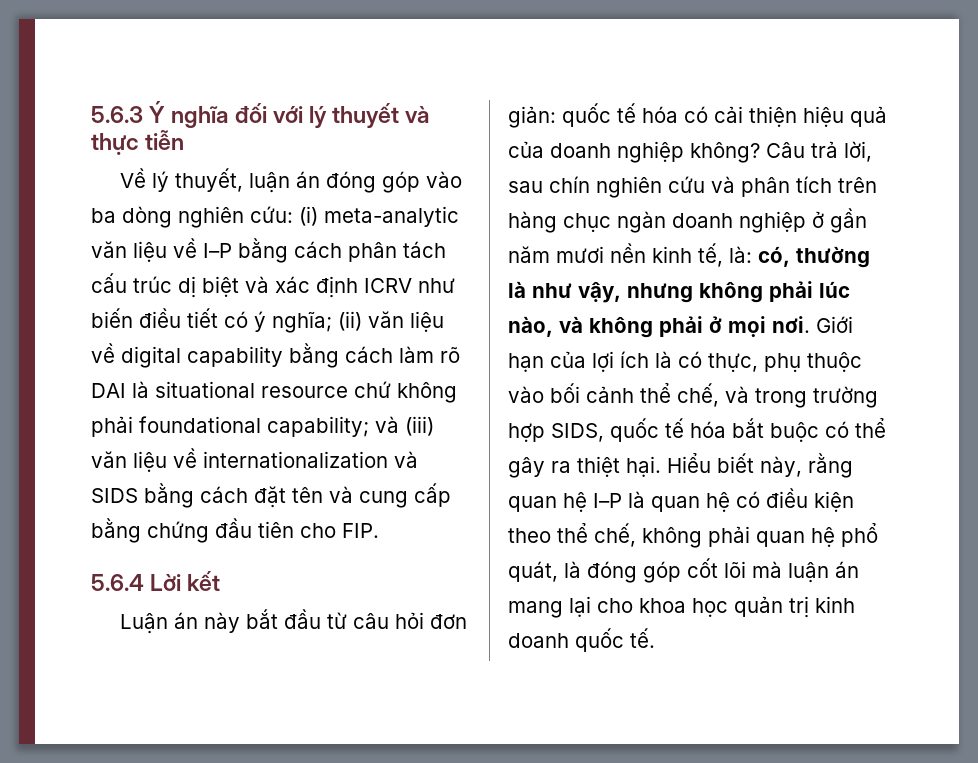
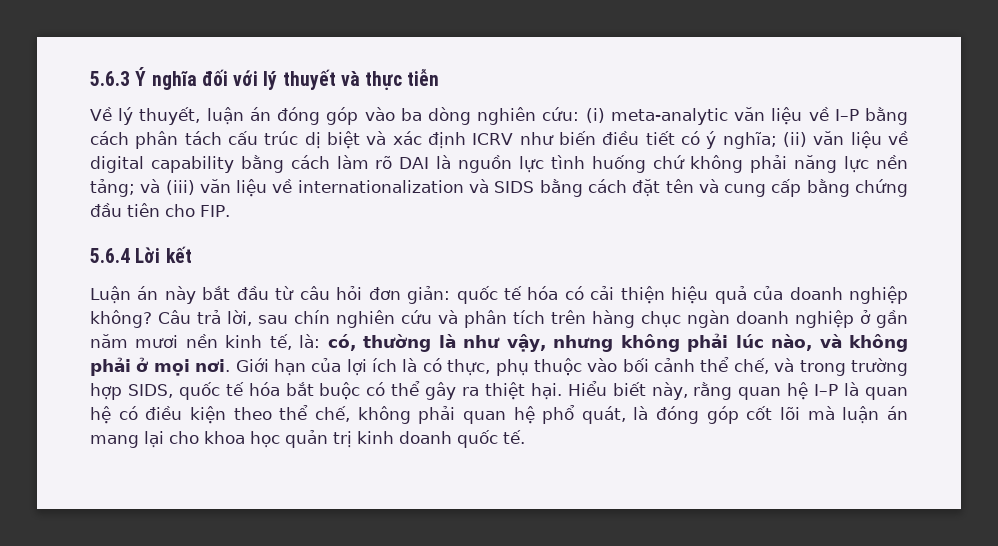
[155,381,457,403] [91,416,369,437] situational resource chứ không phải foundational capability; -> [458,155,908,173] [90,179,135,197] nguồn lực tình huống chứ không phải năng lực nền tảng;

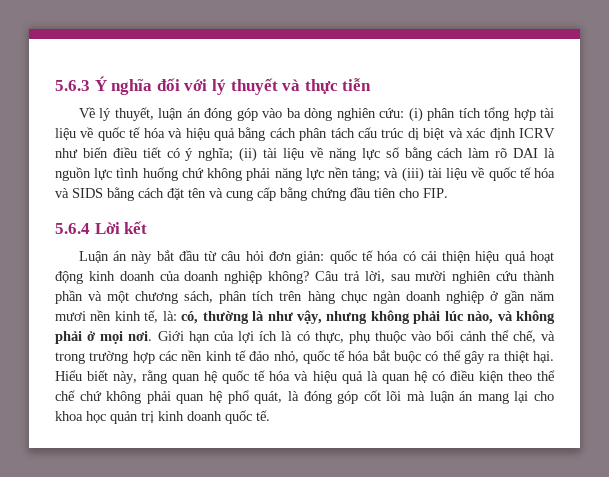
[610,107,859,125] meta-analytic văn liệu về I–P -> [427,107,554,121] [55,127,235,141] phân tích tổng hợp tài liệu về quốc tế hóa và hiệu quả
[813,131,909,149] [90,156,234,173] văn liệu về digital capability -> [263,147,400,161] tài liệu về năng lực số
[199,179,464,197] văn liệu về internationalization -> [427,167,556,181] tài liệu về quốc tế hóa
(747, 295) none -> [530,251,555,263] [55,271,155,284] hoạt động kinh doanh
[294,310,330,324] chín -> [415,271,447,281] mười
[438,310,458,324] và -> [522,271,555,281] [55,290,214,304] thành phần và một chương sách,
[127,384,173,398] SIDS, -> [158,350,299,363] các nền kinh tế đảo nhỏ,
[814,384,839,396] I–P -> [222,370,363,384] quốc tế hóa và hiệu quả
[314,406,350,422] chế, -> [55,390,102,401] chế chứ

